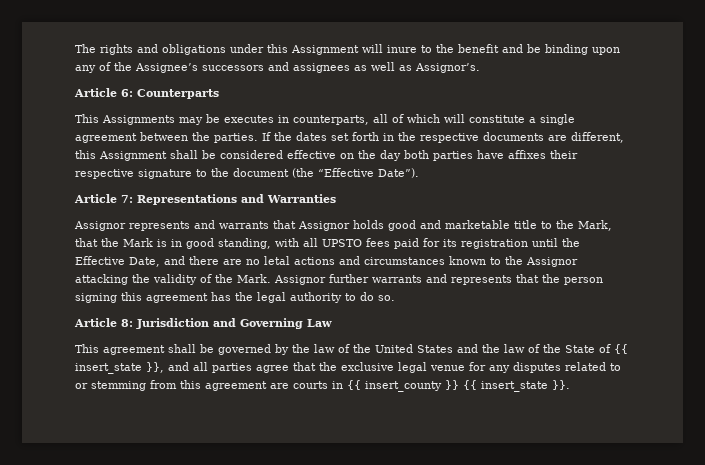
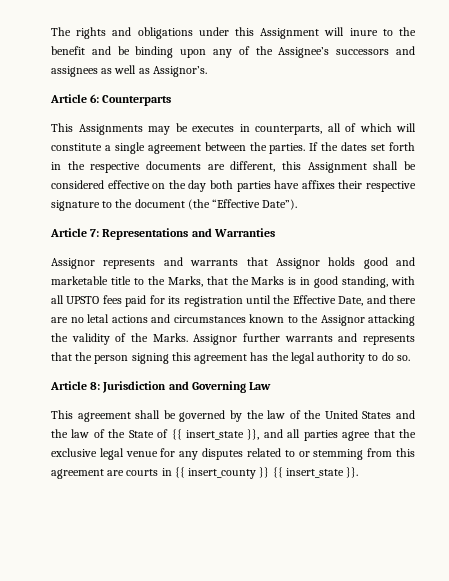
[578,220,612,231] [75,238,153,247] Mark, that the Mark -> [167,276,285,287] Marks, that the Marks
[237,274,271,283] Mark. -> [152,333,188,342] Marks.

